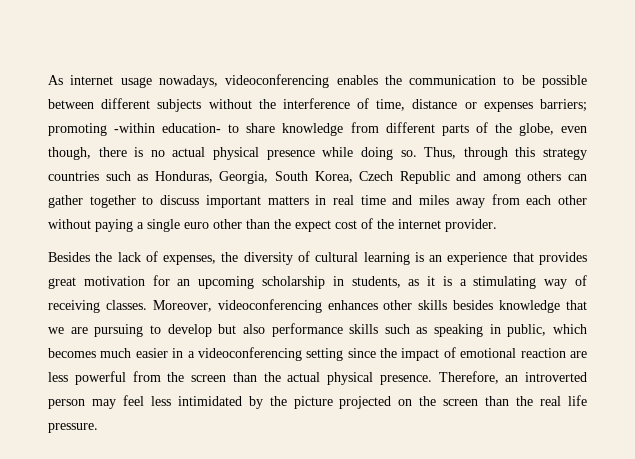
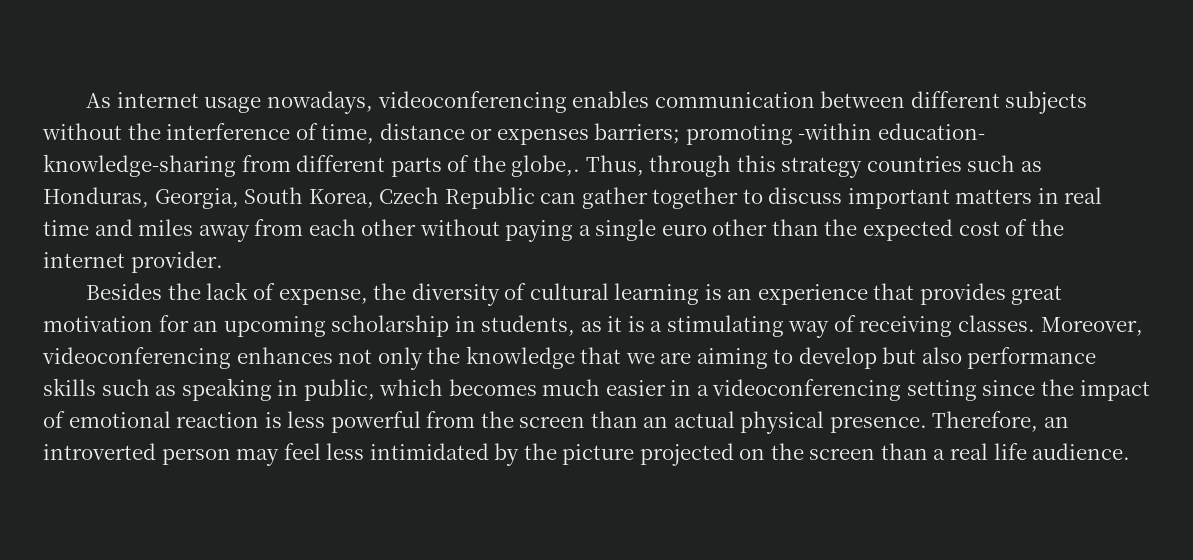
[384,75,587,88] the communication to be possible -> [654,92,815,108] communication
[228,123,344,136] to share knowledge -> [43,154,236,177] knowledge-sharing
[518,123,587,136] [48,147,417,160] globe, even though, there is no actual physical presence while doing so. -> [511,155,581,177] globe,.
[456,171,562,184] and among others -> (535, 198) none
[295,220,331,232] expect -> [863,219,954,241] expected
[163,255,217,265] expenses, -> [278,288,368,305] expense,
[383,300,494,310] other skills besides -> [338,347,461,370] not only the
[94,324,144,337] pursuing -> [696,348,768,369] aiming
[569,351,587,358] are -> [264,412,282,428] is
[263,372,281,382] the -> [643,416,669,428] an
[516,396,534,406] the -> [933,449,946,460] a
[48,423,98,433] pressure. -> [1032,443,1131,460] audience.

